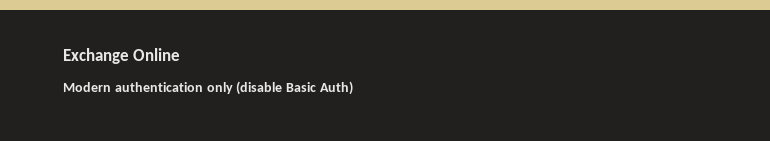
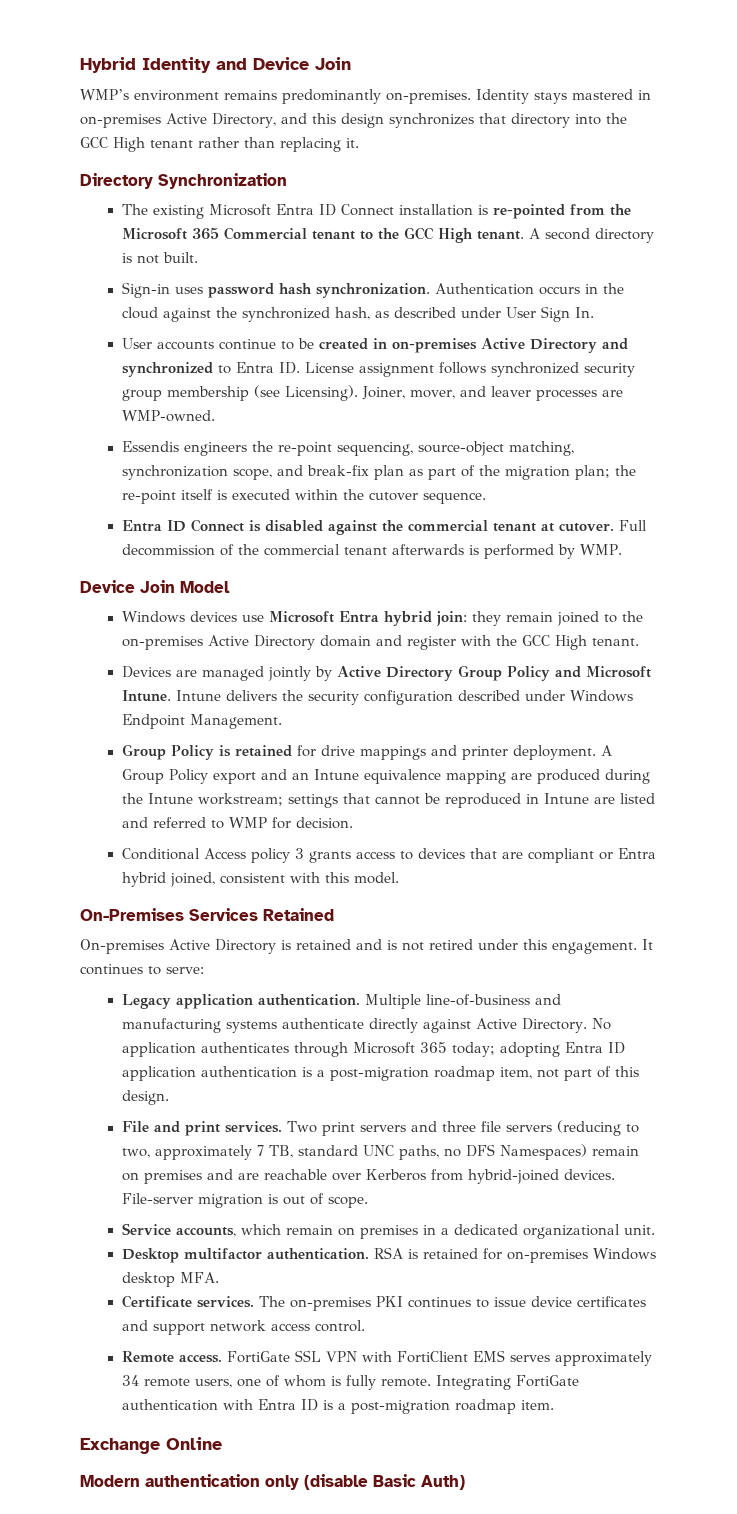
(63, 56) none -> [80,57,351,73] [80,89,651,104] [80,113,627,128] [80,137,359,152] [80,173,287,189] [121,204,631,219] [121,227,654,243] [121,252,198,264] [121,282,624,298] [121,306,594,322] [121,338,628,353] [121,362,635,377] [121,385,623,401] [121,410,215,422] [121,441,574,456] [121,465,636,480] [121,489,486,504] [121,519,647,535] [121,544,622,559] [80,580,230,593] [121,611,643,626] [121,635,639,650] [121,665,651,681] [121,690,633,705] [121,714,282,729] [121,744,612,760] [121,769,650,784] [121,793,655,808] [121,817,353,829] [121,848,656,863] [121,872,399,887] [80,908,334,921] [80,939,653,954] [80,964,204,975] [121,994,561,1009] [121,1018,611,1033] [121,1042,625,1057] [121,1066,639,1081] [121,1090,169,1105] [121,1120,639,1136] [121,1144,639,1160] [121,1169,615,1184] [121,1193,368,1208] [121,1223,655,1239] [121,1247,656,1263] [121,1272,219,1287] [121,1295,646,1311] [121,1320,365,1335] [121,1350,652,1366] [121,1375,579,1390] [121,1399,554,1414] Hybrid Identity and Device Join // WMP’s environment remains predominantly on-premises. Identity stays mastered in on-premises Active Directory, and this design synchronizes that directory into the GCC High tenant rather than replacing it. // Directory Synchronization // The existing Microsoft Entra ID Connect installation is re-pointed from the Microsoft 365 Commercial tenant to the GCC High tenant. A second directory is not built. // Sign-in uses password hash synchronization. Authentication occurs in the cloud against the synchronized hash, as described under User Sign In. // User accounts continue to be created in on-premises Active Directory and synchronized to Entra ID. License assignment follows synchronized security group membership (see Licensing). Joiner, mover, and leaver processes are WMP-owned. // Essendis engineers the re-point sequencing, source-object matching, synchronization scope, and break-fix plan as part of the migration plan; the re-point itself is executed within the cutover sequence. // Entra ID Connect is disabled against the commercial tenant at cutover. Full decommission of the commercial tenant afterwards is performed by WMP. // Device Join Model // Windows devices use Microsoft Entra hybrid join: they remain joined to the on-premises Active Directory domain and register with the GCC High tenant. // Devices are managed jointly by Active Directory Group Policy and Microsoft Intune. Intune delivers the security configuration described under Windows Endpoint Management. // Group Policy is retained for drive mappings and printer deployment. A Group Policy export and an Intune equivalence mapping are produced during the Intune workstream; settings that cannot be reproduced in Intune are listed and referred to WMP for decision. // Conditional Access policy 3 grants access to devices that are compliant or Entra hybrid joined, consistent with this model. // On-Premises Services Retained // On-premises Active Directory is retained and is not retired under this engagement. It continues to serve: // Legacy application authentication. Multiple line-of-business and manufacturing systems authenticate directly against Active Directory. No application authenticates through Microsoft 365 today; adopting Entra ID application authentication is a post-migration roadmap item, not part of this design. // File and print services. Two print servers and three file servers (reducing to two, approximately 7 TB, standard UNC paths, no DFS Namespaces) remain on premises and are reachable over Kerberos from hybrid-joined devices. File-server migration is out of scope. // Service accounts, which remain on premises in a dedicated organizational unit. // Desktop multifactor authentication. RSA is retained for on-premises Windows desktop MFA. // Certificate services. The on-premises PKI continues to issue device certificates and support network access control. // Remote access. FortiGate SSL VPN with FortiClient EMS serves approximately 34 remote users, one of whom is fully remote. Integrating FortiGate authentication with Entra ID is a post-migration roadmap item. //

